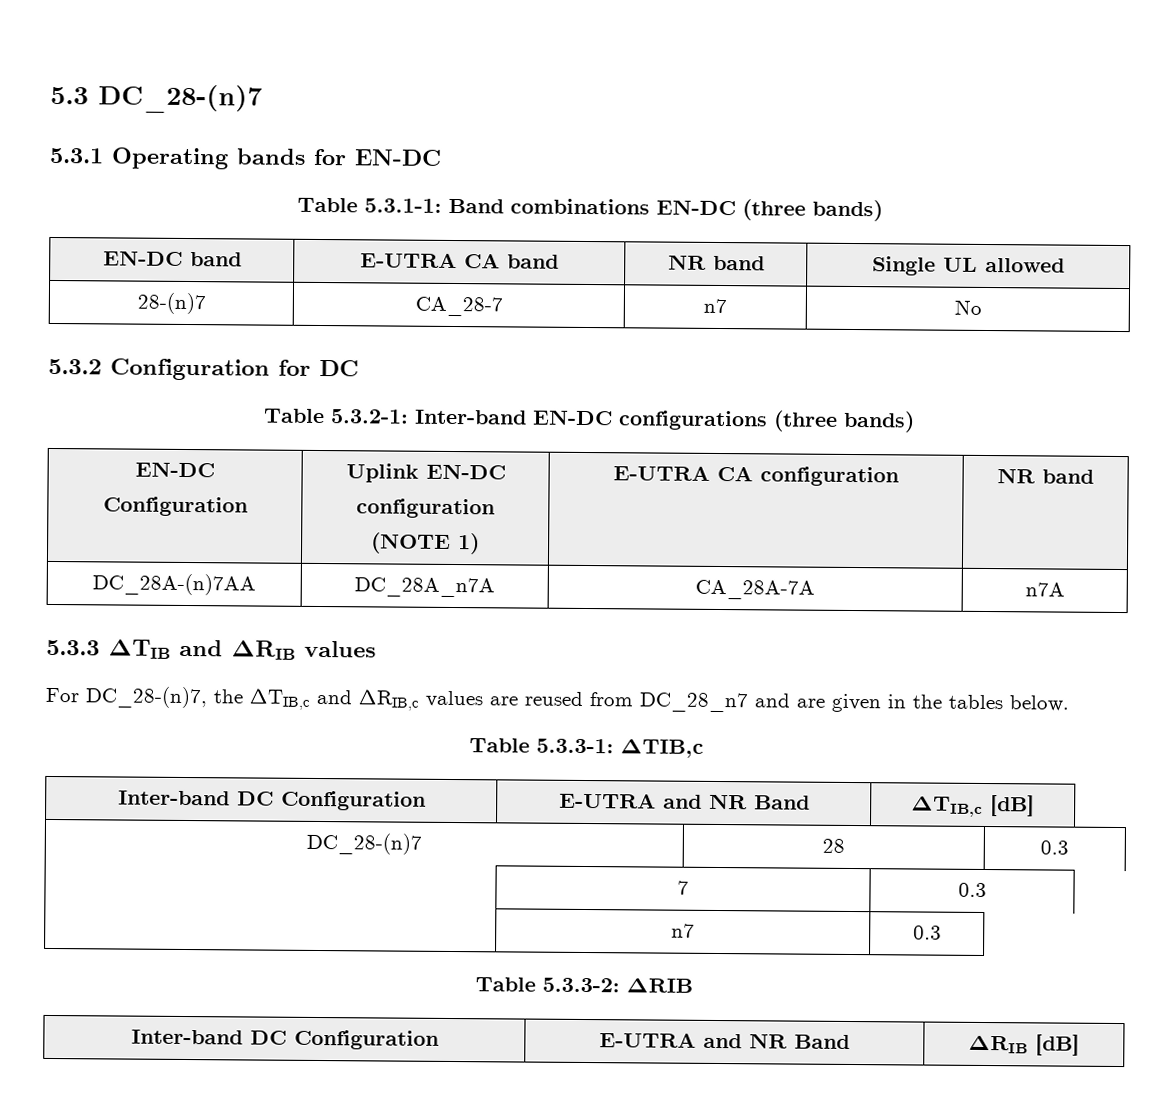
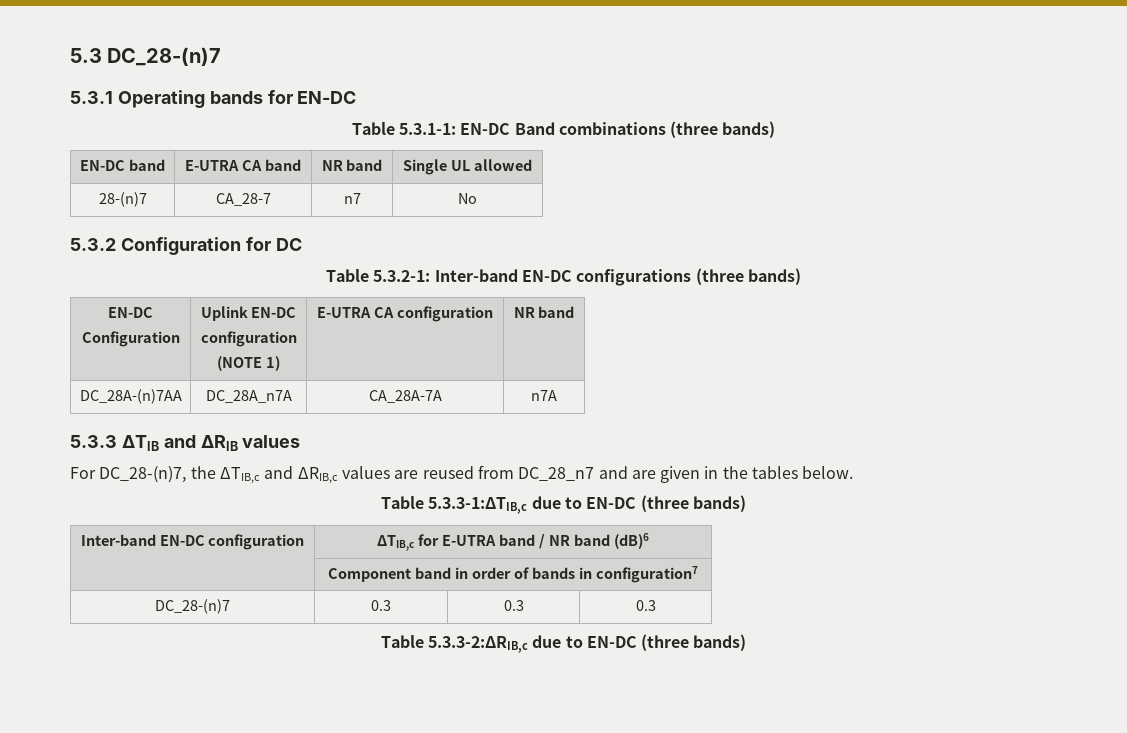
(442, 205) none -> [460,123,511,135] EN-DC
[656,199,736,216] EN-DC -> (666, 128) none
[535,738,704,758] [117,790,426,811] [558,792,810,810] [911,795,1035,817] 5.3.3-1: ΔTIB,c // Inter-band DC Configuration | E-UTRA and NR Band | ΔTIB,c [dB] -> [428,495,746,514] [80,534,305,550] [377,533,649,551] [328,566,698,583] 5.3.3-1:ΔTIB,c due to EN-DC (three bands) // Inter-band EN-DC configuration | ΔTIB,c for E-UTRA band / NR band (dB)6 // | Component band in order of bands in configuration7
[822,838,846,853] [1040,840,1069,855] [677,880,690,895] [957,882,987,898] [671,923,696,938] 28 | 0.3 // | 7 | 0.3 // | n7 -> [371,600,391,611] [503,600,524,611] 0.3 | 0.3
[542,977,693,993] [130,1029,439,1050] [599,1032,851,1049] [968,1034,1080,1056] 5.3.3-2: ΔRIB // Inter-band DC Configuration | E-UTRA and NR Band | ΔRIB [dB] -> [427,634,747,653] 5.3.3-2:ΔRIB,c due to EN-DC (three bands)

